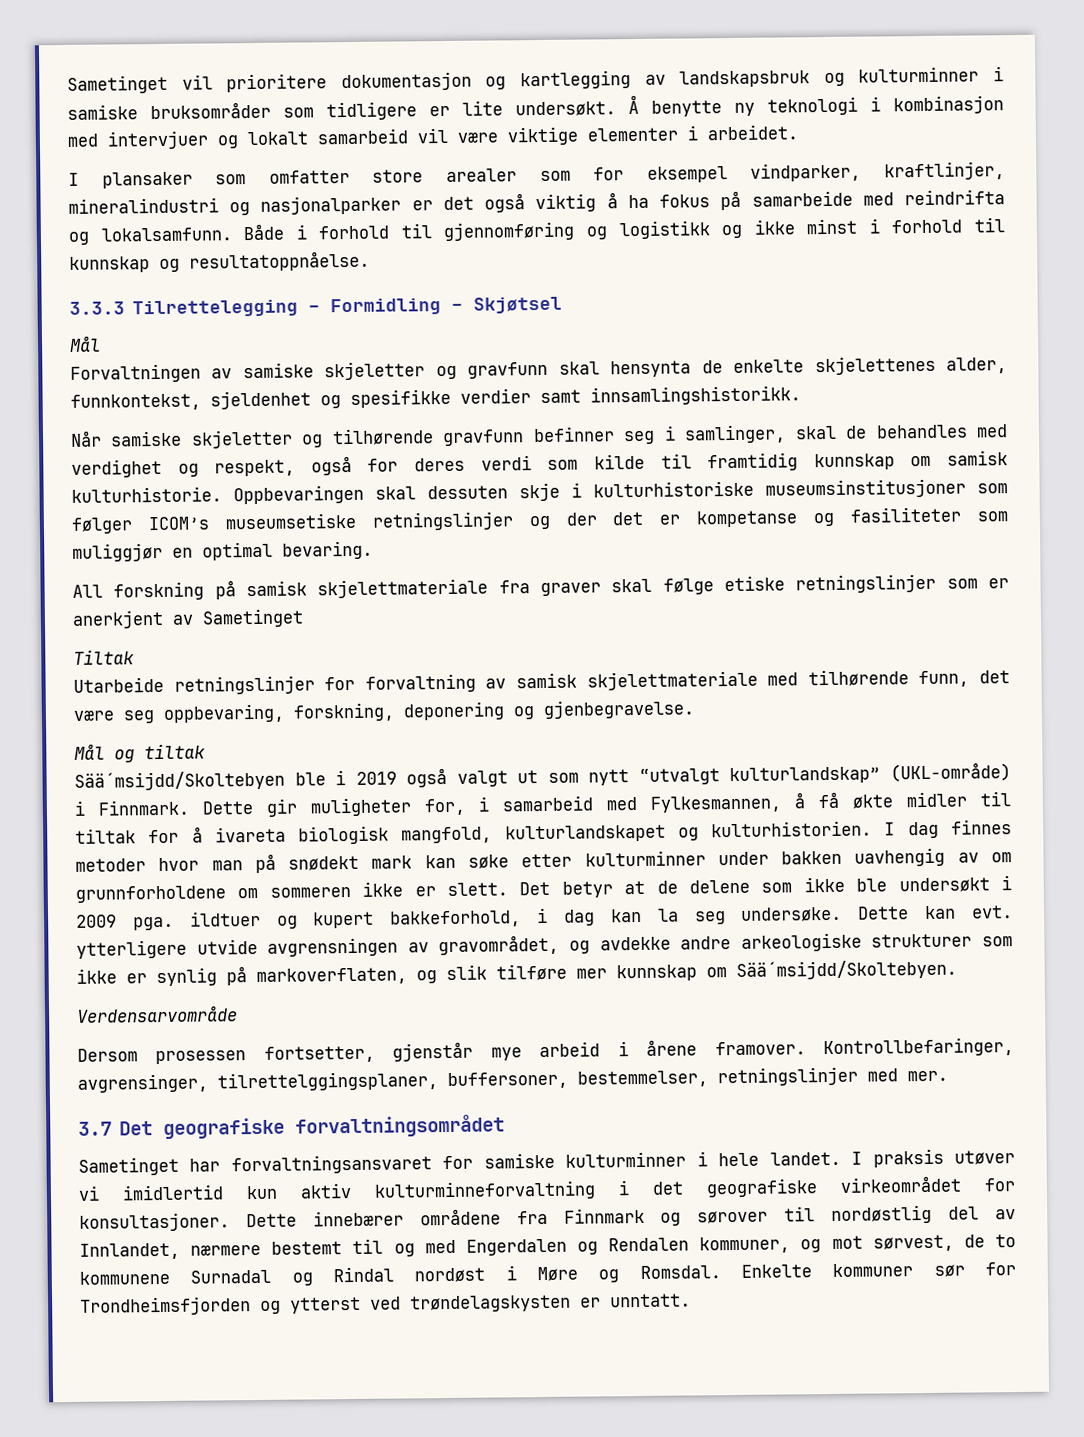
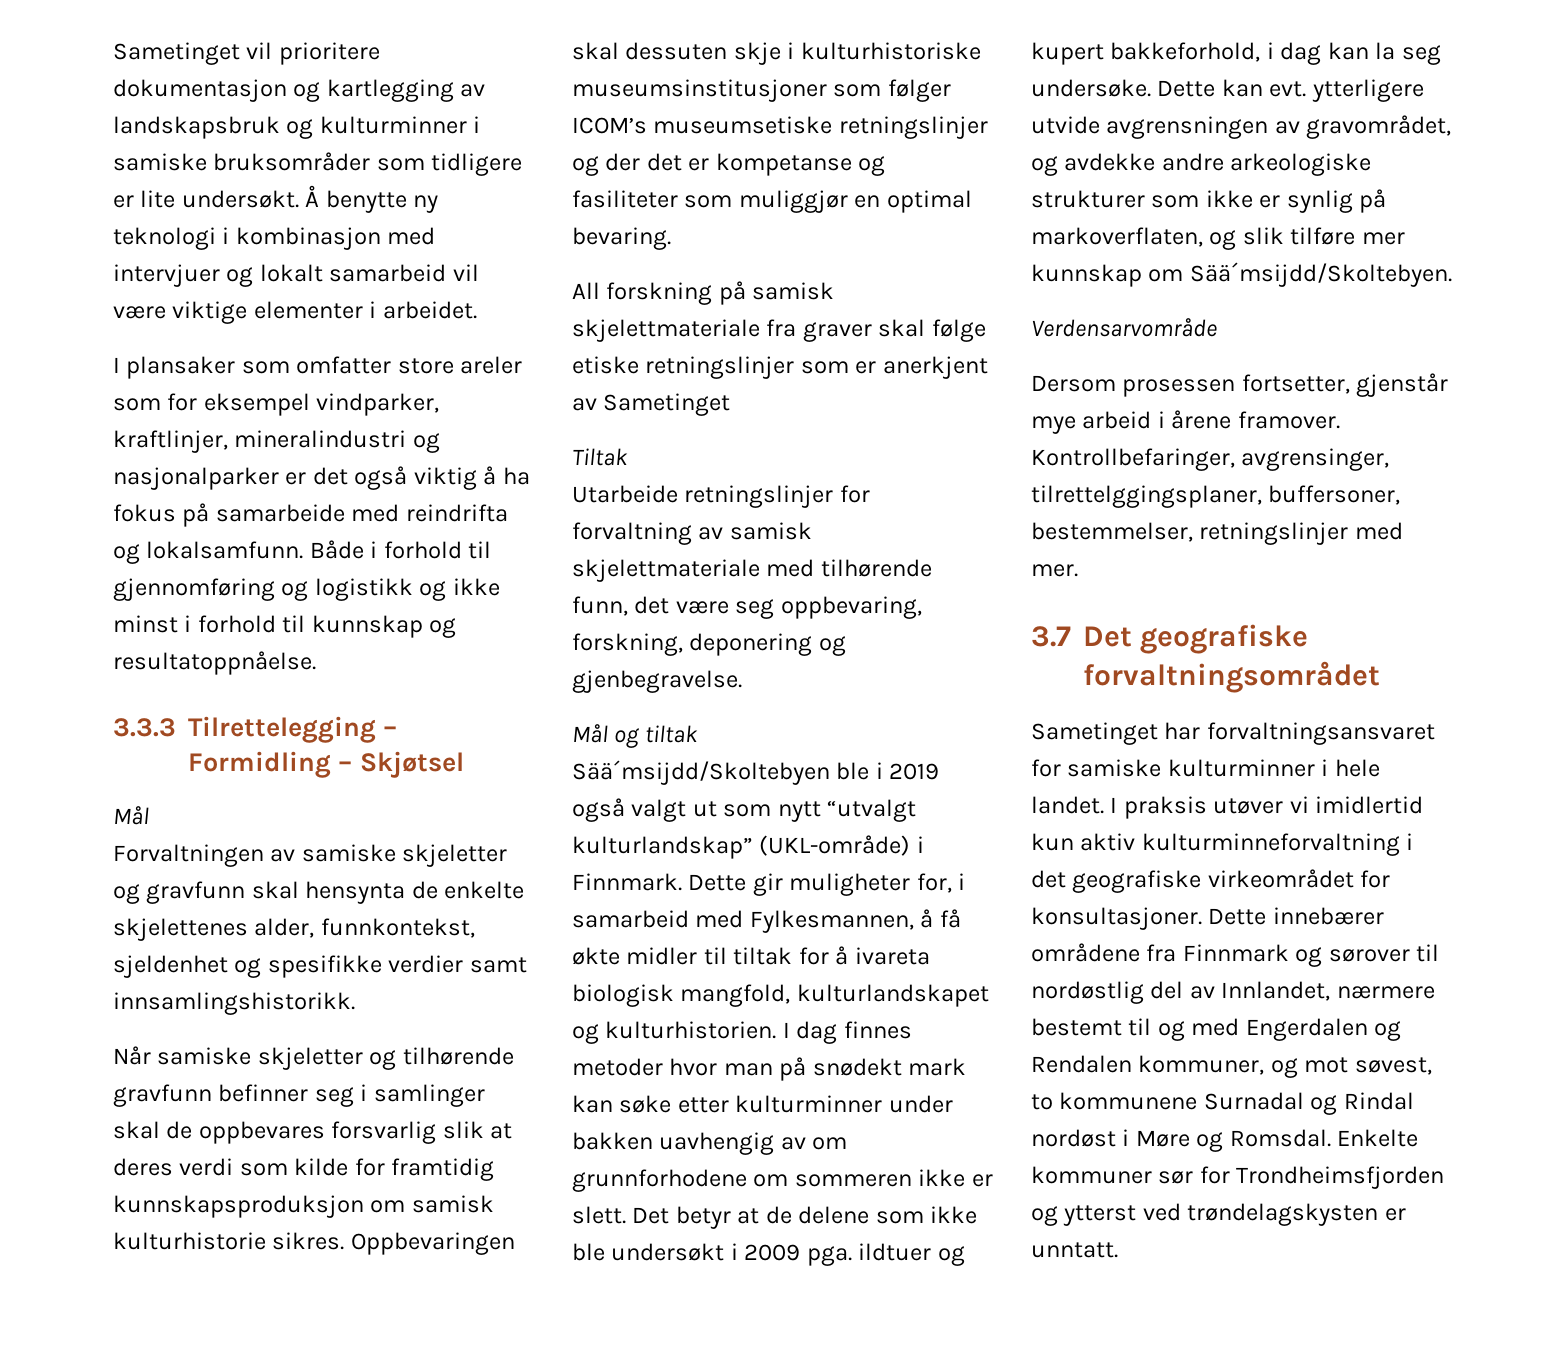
[446,168,517,182] arealer -> [460,356,523,374] areler
[684,424,787,444] samlinger, -> [373,1084,485,1107] samlinger
[875,424,1008,439] [71,450,1009,478] [71,486,222,503] behandles med verdighet og respekt, også for deres verdi som kilde til framtidig kunnskap om samisk kulturhistorie. -> [198,1121,513,1144] [113,1158,495,1181] [113,1195,494,1218] [113,1232,345,1250] oppbevares forsvarlig slik at deres verdi som kilde for framtidig kunnskapsproduksjon om samisk kulturhistorie sikres.
[75,885,226,903] grunnforholdene -> [572,1169,747,1192] grunnforhodene
[872,1234,985,1252] sørvest, de -> [1354,1057,1432,1075] søvest,

